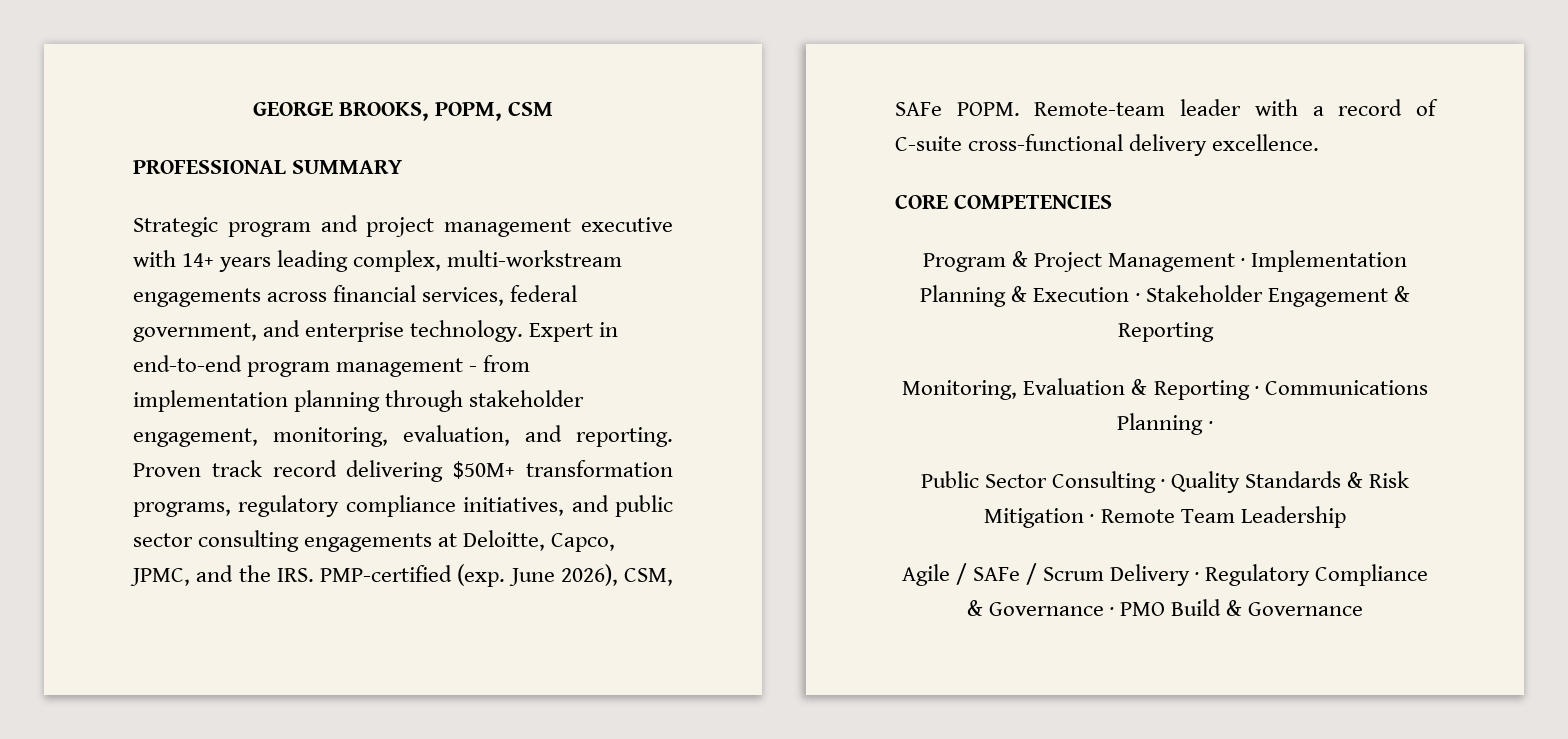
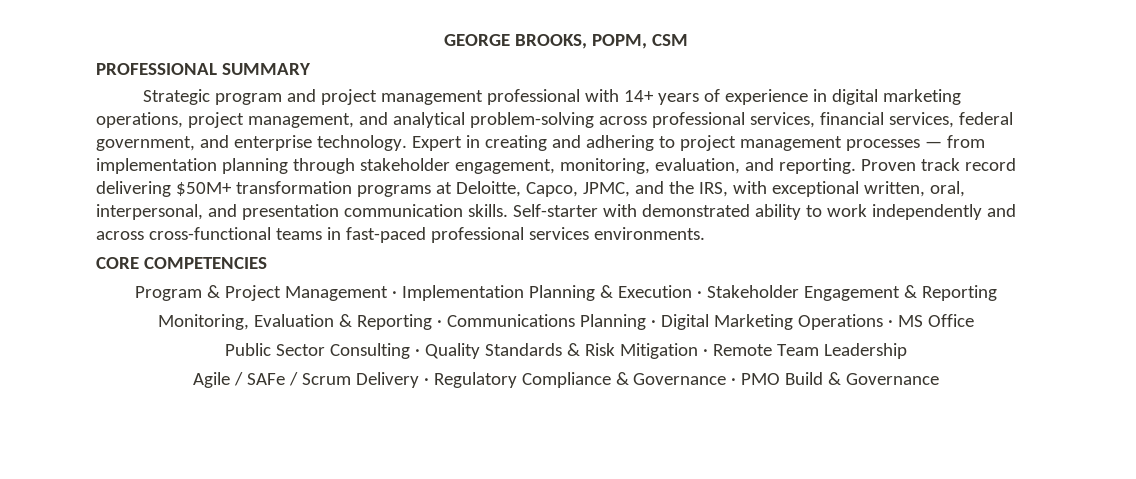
[581,217,673,232] executive -> [486,89,580,105] professional
[277,250,623,272] [133,288,328,307] leading complex, multi-workstream engagements across -> [703,89,961,105] [96,112,815,128] of experience in digital marketing operations, project management, and analytical problem-solving across professional services,
[133,355,478,377] end-to-end program management - -> [484,135,942,151] creating and adhering to project management processes —
[133,495,673,517] [133,530,433,552] programs, regulatory compliance initiatives, and public sector consulting engagements -> [356,185,431,197] programs
[276,564,673,587] [895,99,1438,116] [895,134,1320,156] IRS. PMP-certified (exp. June 2026), CSM, SAFe POPM. Remote-team leader with a record of C-suite cross-functional delivery excellence. -> [698,181,965,197] [96,204,1016,220] [96,227,705,243] IRS, with exceptional written, oral, interpersonal, and presentation communication skills. Self-starter with demonstrated ability to work independently and across cross-functional teams in fast-paced professional services environments.
(1213, 425) none -> [660,314,974,330] Digital Marketing Operations · MS Office

